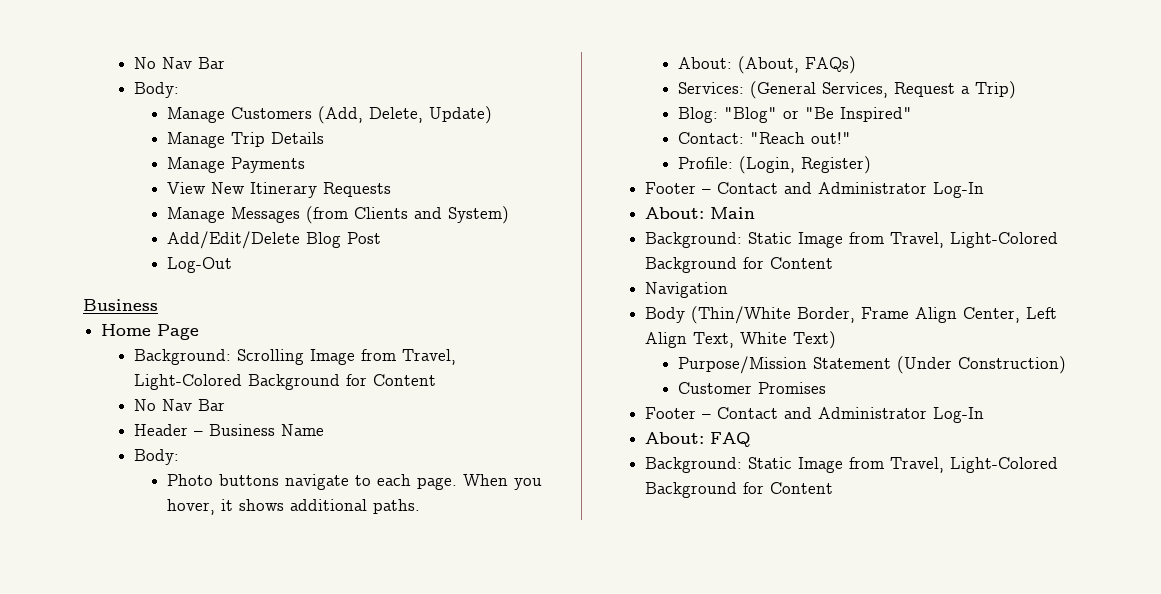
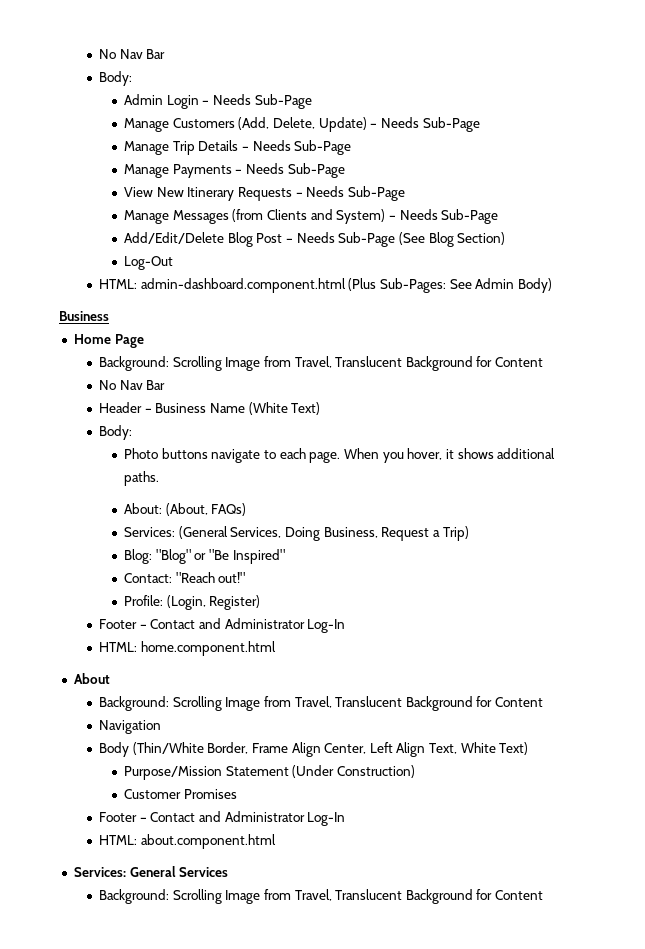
(179, 90) none -> [124,94,312,109] // Admin Login – Needs Sub-Page
(492, 115) none -> [370,117,480,132] – Needs Sub-Page
(324, 138) none -> [241,140,352,155] – Needs Sub-Page
(305, 165) none -> [235,163,345,178] – Needs Sub-Page
(391, 189) none -> [295,186,405,201] – Needs Sub-Page
(509, 215) none -> [388,209,499,224] – Needs Sub-Page
[166,257,232,273] // Log-Out -> [285,232,506,247] [124,256,174,270] [98,278,552,293] – Needs Sub-Page (See Blog Section) // Log-Out // HTML: admin-dashboard.component.html (Plus Sub-Pages: See Admin Body)
[133,374,242,390] Light-Colored -> [335,356,403,367] Translucent
(324, 430) none -> [248,402,321,415] (White Text)
(888, 90) none -> [284,527,378,541] Doing Business,
[644,207,755,219] [644,232,1058,248] About: Main // Background: Static Image from Travel, Light-Colored -> [98,641,276,656] [73,673,110,684] [98,696,403,711] HTML: home.component.html // About // Background: Scrolling Image from Travel, Translucent
[644,432,751,447] [644,457,1058,473] About: FAQ // Background: Static Image from Travel, Light-Colored -> [98,834,276,849] [73,866,229,877] [98,889,403,904] HTML: about.component.html // Services: General Services // Background: Scrolling Image from Travel, Translucent

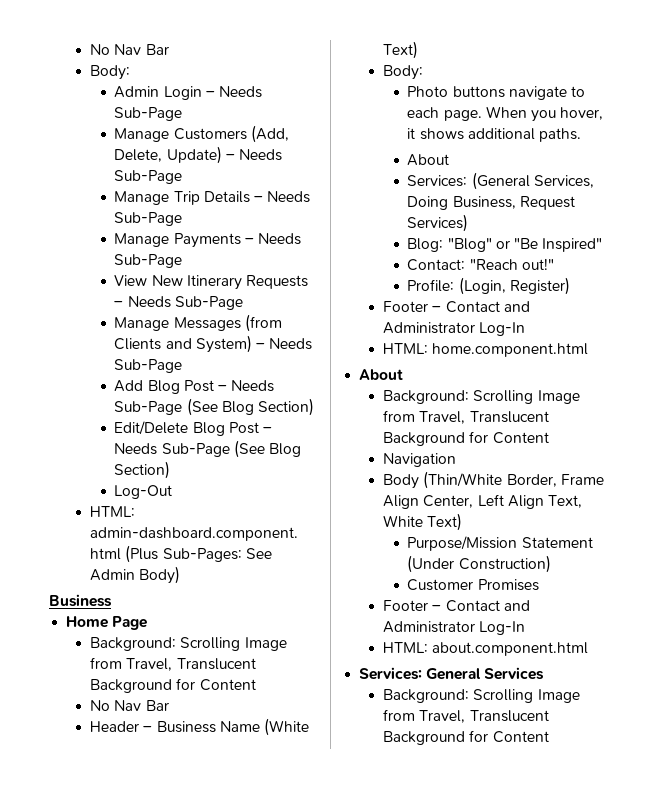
[124,232,225,244] Add/Edit/Delete -> [114,380,275,394] [114,398,315,416] [114,421,189,435] Add Blog Post – Needs Sub-Page (See Blog Section) // Edit/Delete
[124,503,247,516] About: (About, FAQs) -> [407,154,450,166] About
[432,526,469,541] a Trip) -> [407,214,469,232] Services)

